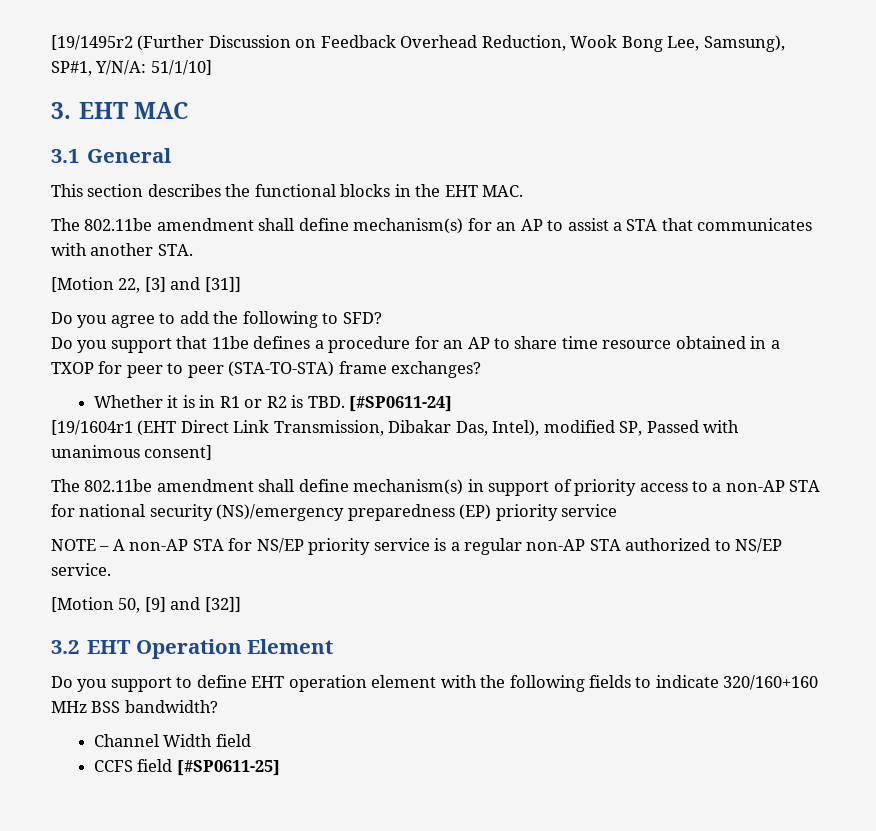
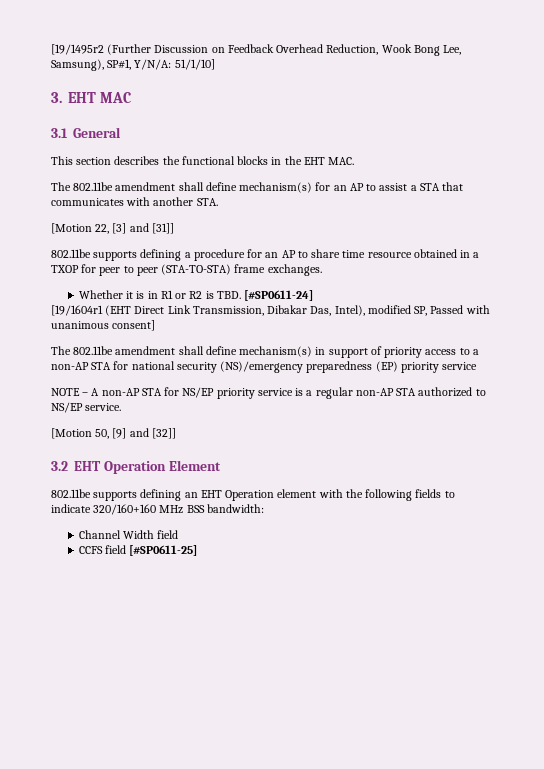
[51,311,382,328] [51,336,311,353] Do you agree to add the following to SFD? // Do you support that 11be defines -> [51,249,182,261] 802.11be supports defining
[391,361,482,378] exchanges? -> [267,264,322,276] exchanges.
[51,675,367,692] Do you support to define EHT operation -> [51,489,275,501] 802.11be supports defining an EHT Operation
[124,700,218,713] bandwidth? -> [206,504,264,513] bandwidth:

